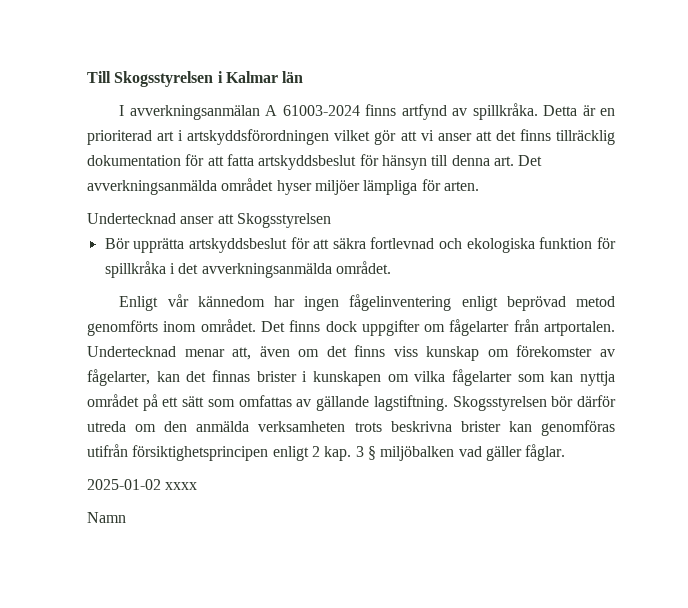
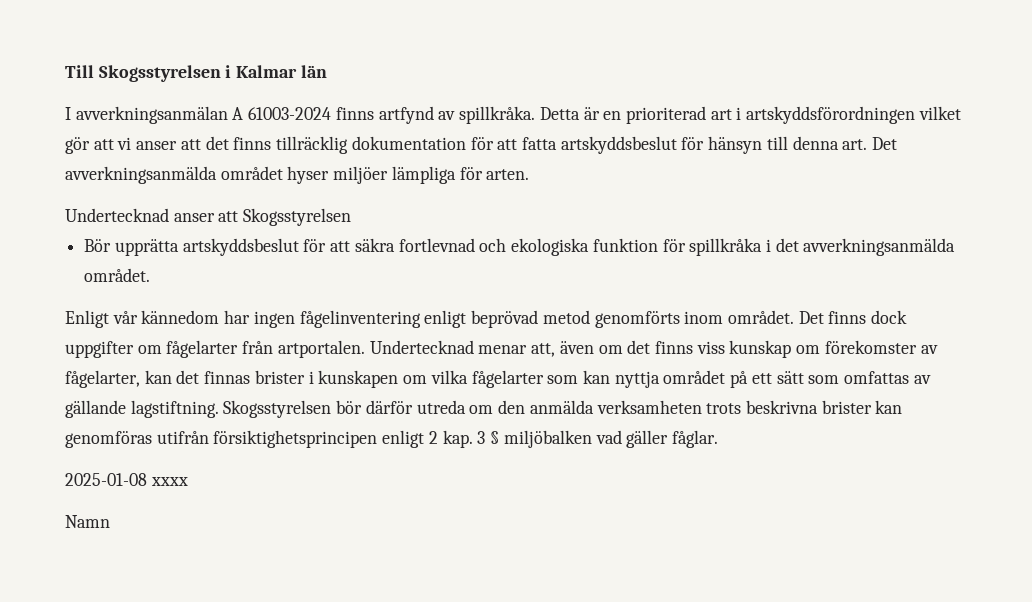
[87,479,161,490] 2025-01-02 -> [65,473,147,486] 2025-01-08

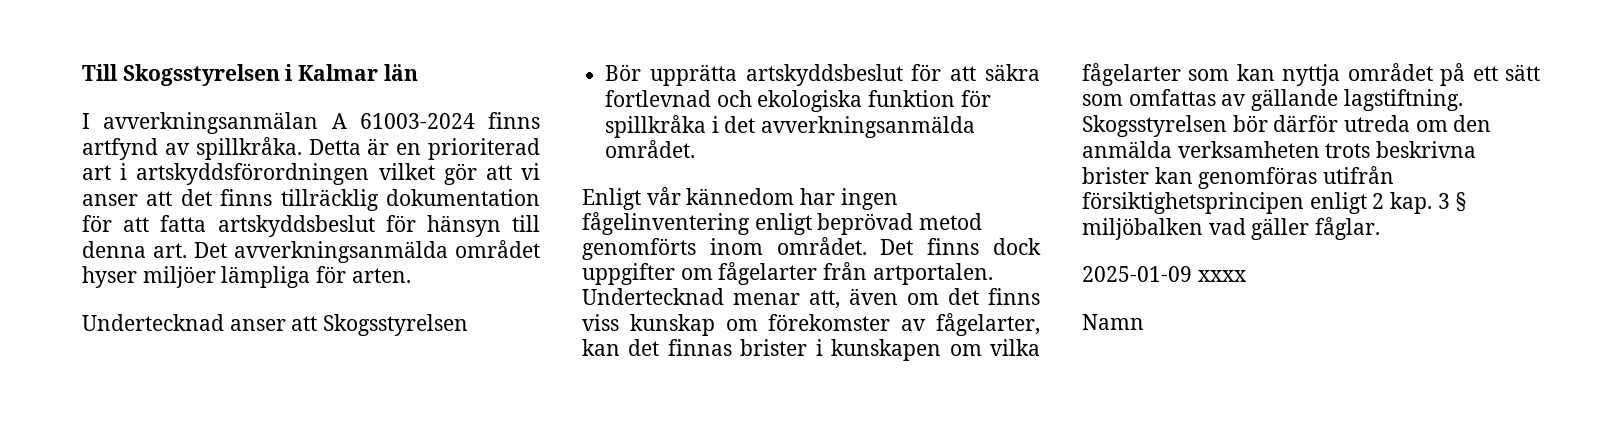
[65,473,147,486] 2025-01-08 -> [1082,266,1192,282] 2025-01-09

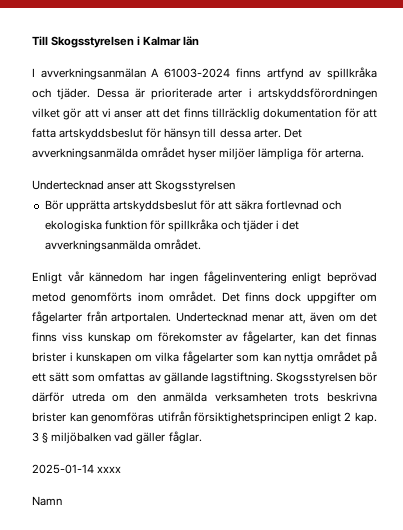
[195,137,540,160] [82,165,111,180] spillkråka. Detta är en prioriterad art -> [327,67,377,80] [32,88,243,100] spillkråka och tjäder. Dessa är prioriterade arter
[82,241,187,258] denna art. -> [219,128,281,138] dessa arter.
[351,268,411,283] arten. -> [324,149,364,158] arterna.
(707, 126) none -> [221,220,274,232] och tjäder
[1082,266,1192,282] 2025-01-09 -> [32,464,94,474] 2025-01-14

